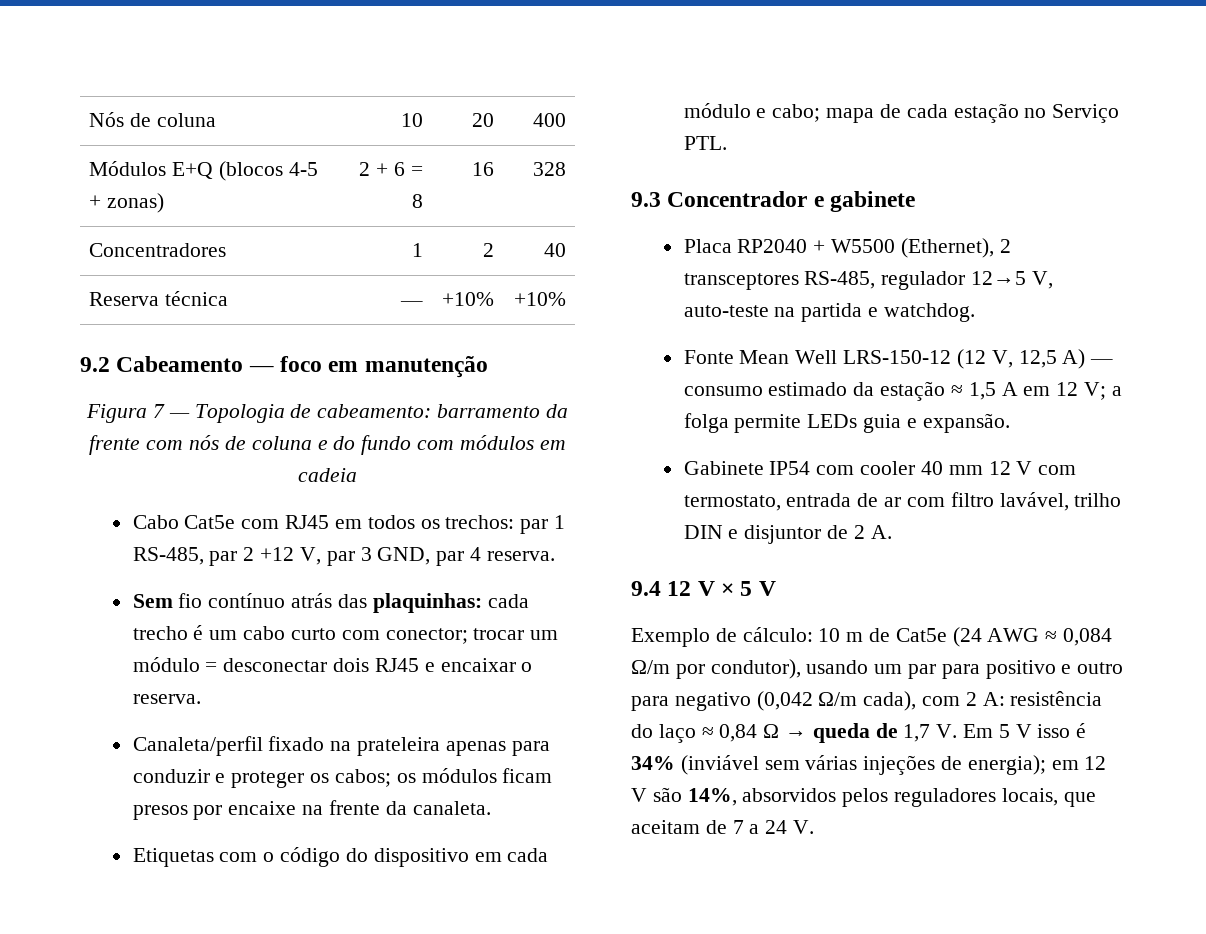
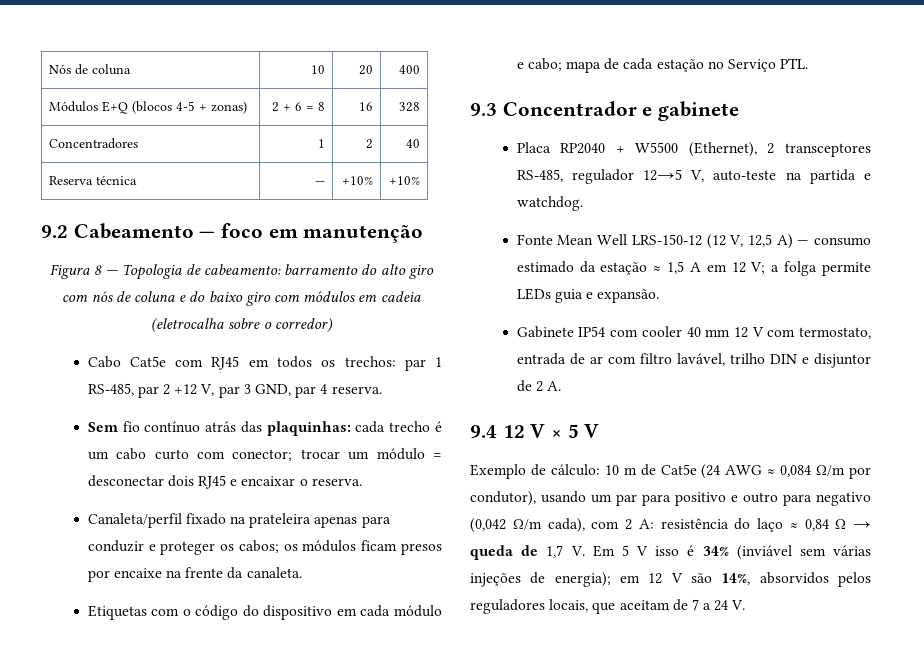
[152,404,165,418] 7 -> [94,265,103,275] 8
[545,404,568,418] [89,435,141,455] da frente -> [361,264,434,279] do alto giro
[361,435,412,455] fundo -> [208,291,271,306] baixo giro
(357, 475) none -> [151,318,333,333] (eletrocalha sobre o corredor)

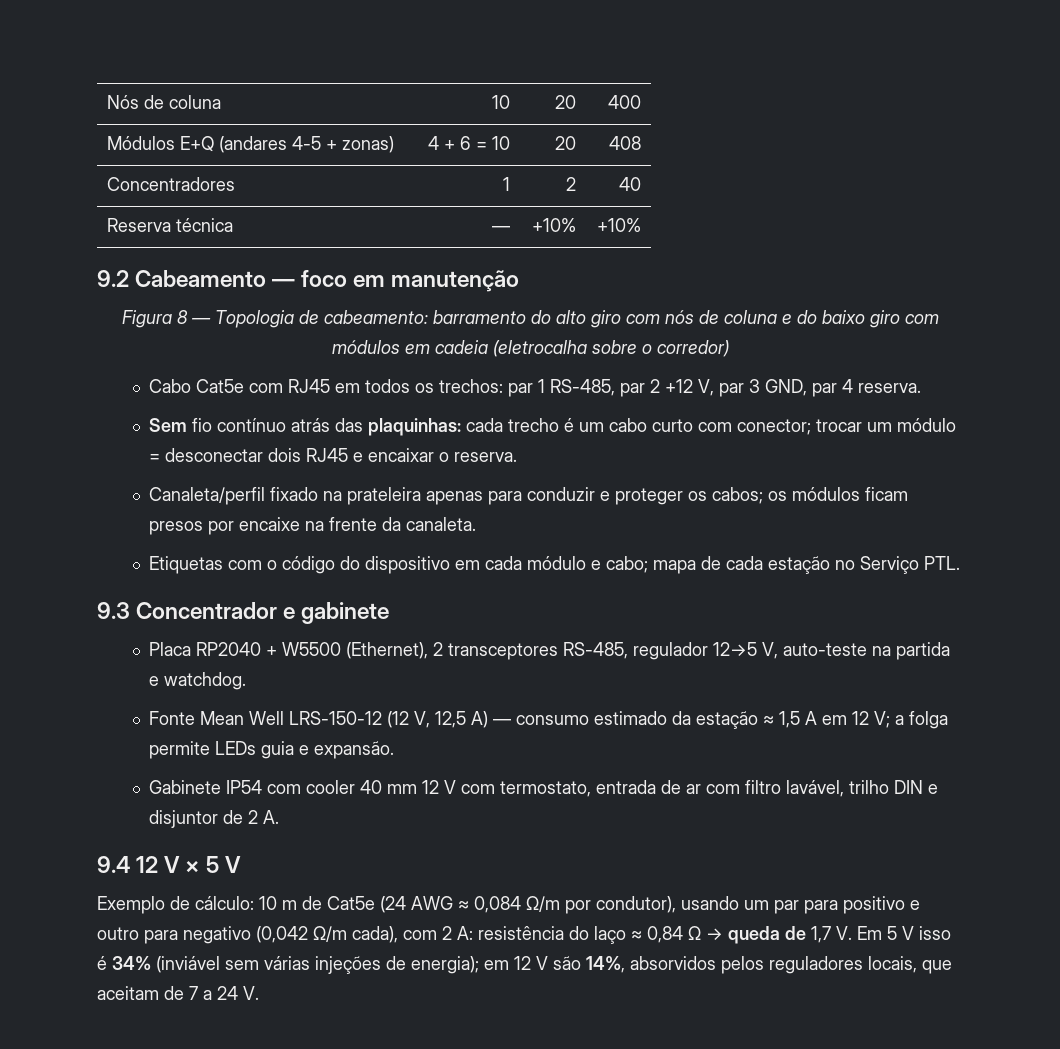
[131,101,172,114] (blocos -> [219,136,288,153] (andares
[272,102,280,112] 2 -> [427,136,439,150] 4
[318,102,326,111] [359,102,374,111] [399,102,421,112] 8 | 16 | 328 -> [491,136,510,150] [554,136,576,150] [608,136,641,150] 10 | 20 | 408

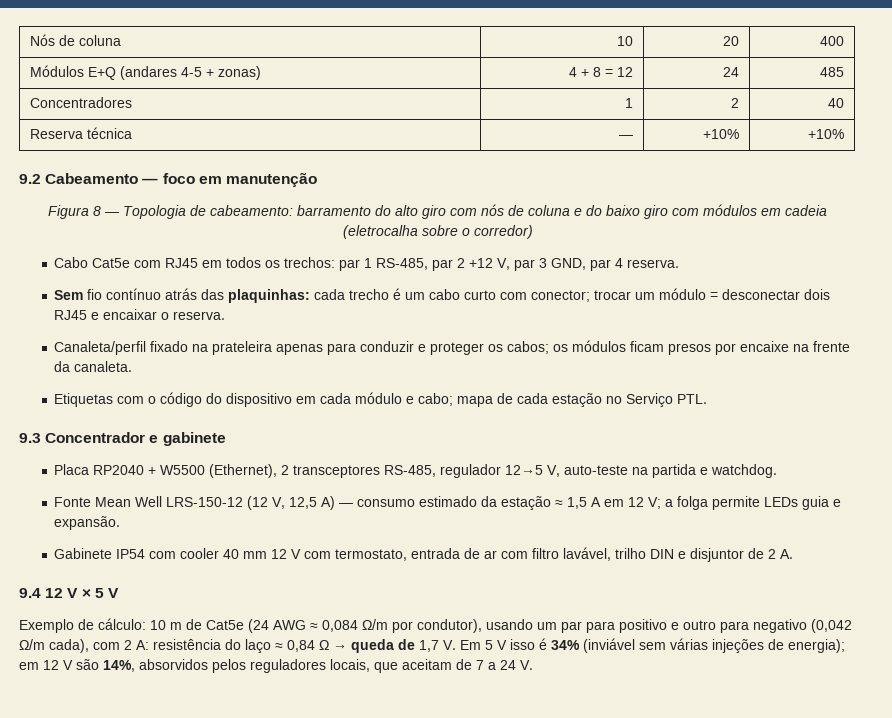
[459,136,510,150] [554,136,576,150] [608,136,641,150] 6 = 10 | 20 | 408 -> [592,67,633,77] [722,67,739,77] [819,67,844,77] 8 = 12 | 24 | 485

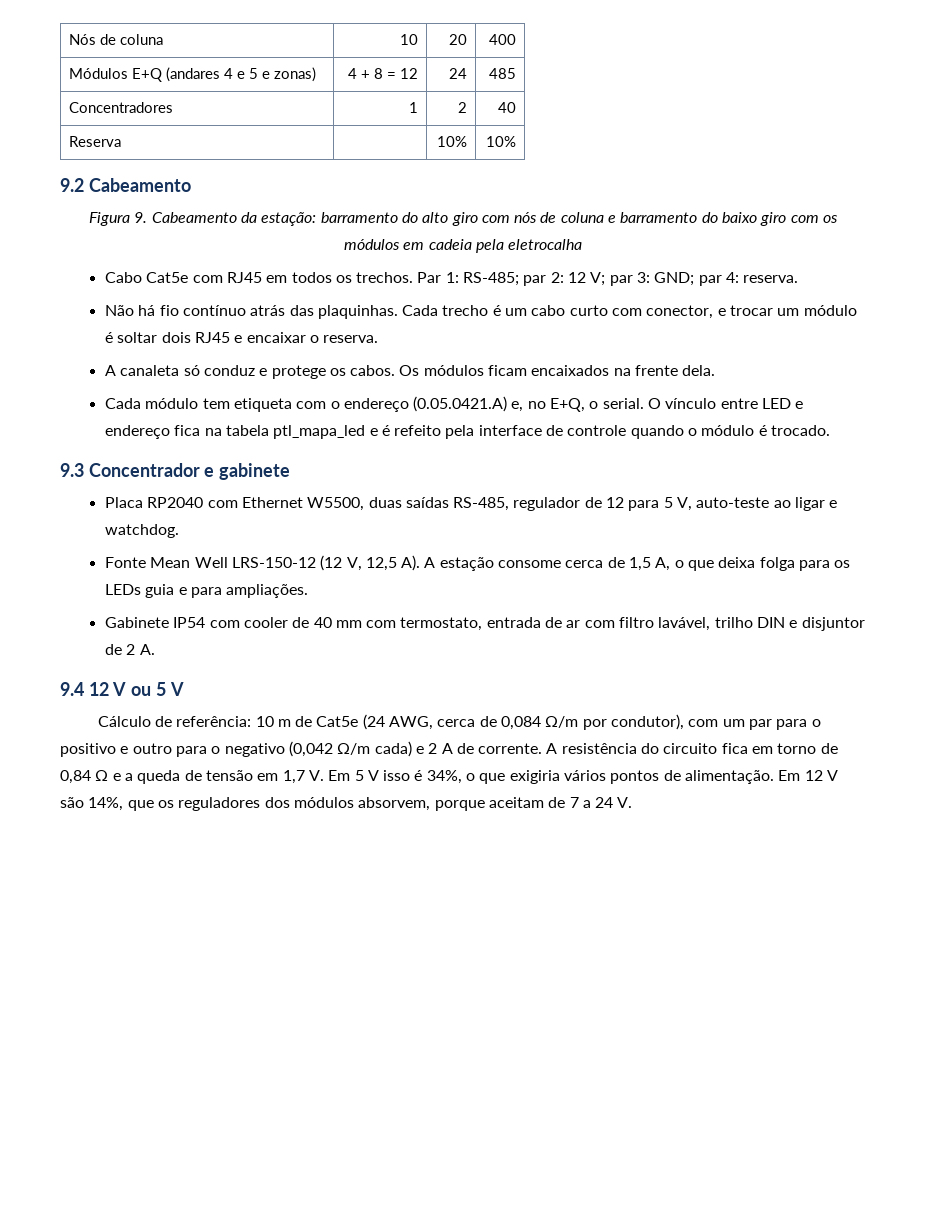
[181,67,215,77] 4-5 + -> [224,68,271,79] 4 e 5 e
[87,127,133,139] [618,135,633,139] [702,129,739,139] [807,129,844,139] [19,172,317,187] [48,205,293,219] técnica | — | +10% | +10% // 9.2 Cabeamento — foco em manutenção // Figura 8 — Topologia de cabeamento: -> [436,136,467,147] [485,136,516,147] [60,178,191,192] [88,212,317,226] | | 10% | 10% // 9.2 Cabeamento // Figura 9. Cabeamento da estação:
(582, 212) none -> [620,212,698,223] barramento
(699, 212) none -> [823,215,839,223] os
[342,225,533,239] (eletrocalha sobre o corredor) -> [475,239,583,253] pela eletrocalha
[284,257,680,271] [54,290,84,300] trechos: par 1 RS-485, par 2 +12 V, par 3 GND, par 4 reserva. // Sem -> [356,272,799,286] [104,305,156,316] trechos. Par 1: RS-485; par 2: 12 V; par 3: GND; par 4: reserva. // Não há
[228,289,346,303] plaquinhas: cada -> [317,305,439,319] plaquinhas. Cada
[531,290,591,302] conector; -> [646,305,726,319] conector, e
[710,289,801,300] = desconectar -> [104,332,158,343] é soltar
[54,340,851,355] [54,361,133,372] [54,392,708,407] Canaleta/perfil fixado na prateleira apenas para conduzir e proteger os cabos; os módulos ficam presos por encaixe na frente da canaleta. // Etiquetas com o código do dispositivo em cada módulo e cabo; mapa de cada estação no Serviço PTL. -> [104,365,716,379] [104,396,804,412] [104,425,831,439] A canaleta só conduz e protege os cabos. Os módulos ficam encaixados na frente dela. // Cada módulo tem etiqueta com o endereço (0.05.0421.A) e, no E+Q, o serial. O vínculo entre LED e endereço fica na tabela ptl_mapa_led e é refeito pela interface de controle quando o módulo é trocado.
[148,464,697,478] + W5500 (Ethernet), 2 transceptores RS-485, regulador 12→5 V, auto-teste na partida -> [207,497,826,511] com Ethernet W5500, duas saídas RS-485, regulador de 12 para 5 V, auto-teste ao ligar
[321,496,761,510] A) — consumo estimado da estação ≈ 1,5 A em 12 V; a folga permite -> [401,555,851,571] A). A estação consome cerca de 1,5 A, o que deixa folga para os
[54,516,121,530] expansão. -> [190,584,309,598] para ampliações.
(220, 553) none -> [292,617,310,628] de
[271,549,302,559] 12 V -> (362, 624) none
[81,588,91,598] × -> [131,686,152,696] ou
[19,618,146,633] Exemplo de cálculo: -> [97,716,252,727] Cálculo de referência:
[273,620,318,630] AWG ≈ -> [389,716,497,730] AWG, cerca de
[486,619,533,630] usando -> [688,719,719,727] com
(615, 627) none -> [811,719,821,727] o
(749, 627) none -> [211,746,221,754] o
[49,639,415,653] cada), com 2 A: resistência do laço ≈ 0,84 Ω → queda de -> [374,741,838,757] [60,770,279,784] cada) e 2 A de corrente. A resistência do circuito fica em torno de 0,84 Ω e a queda de tensão em
[551,638,845,653] [19,659,398,673] 34% (inviável sem várias injeções de energia); em 12 V são 14%, absorvidos pelos reguladores locais, que -> [426,770,839,784] [60,797,485,811] 34%, o que exigiria vários pontos de alimentação. Em 12 V são 14%, que os reguladores dos módulos absorvem, porque

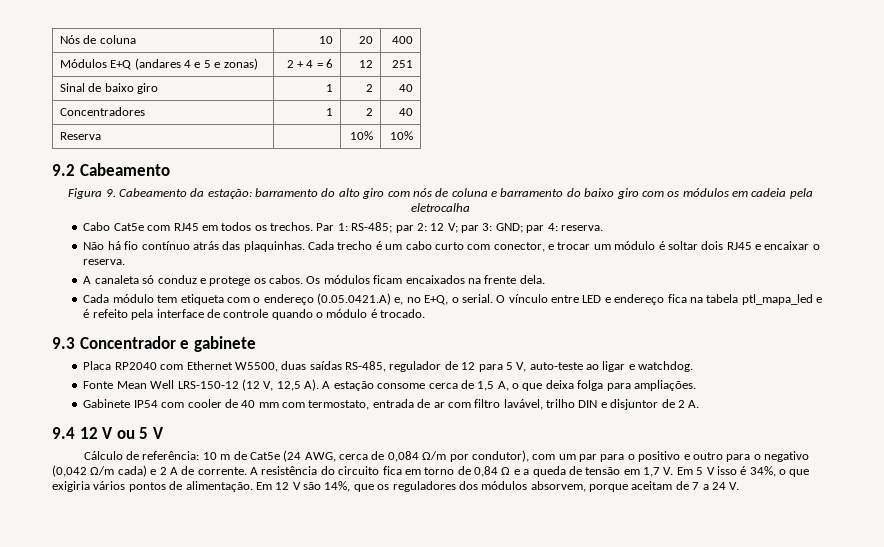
[347,68,418,79] [448,68,467,79] [488,68,516,79] 4 + 8 = 12 | 24 | 485 -> [286,59,334,68] [359,60,374,68] [392,60,414,68] [59,83,159,94] [326,84,334,92] [366,84,374,92] [399,84,414,92] 2 + 4 = 6 | 12 | 251 // Sinal de baixo giro | 1 | 2 | 40
[834,560,851,568] [104,584,222,598] os LEDs guia e para -> (631, 387) none

